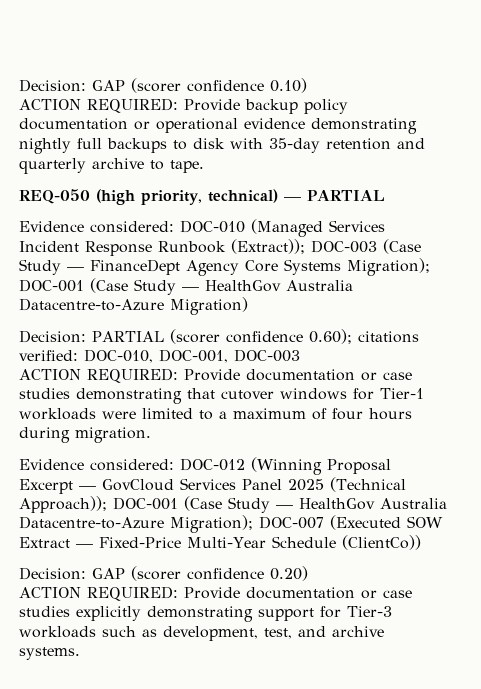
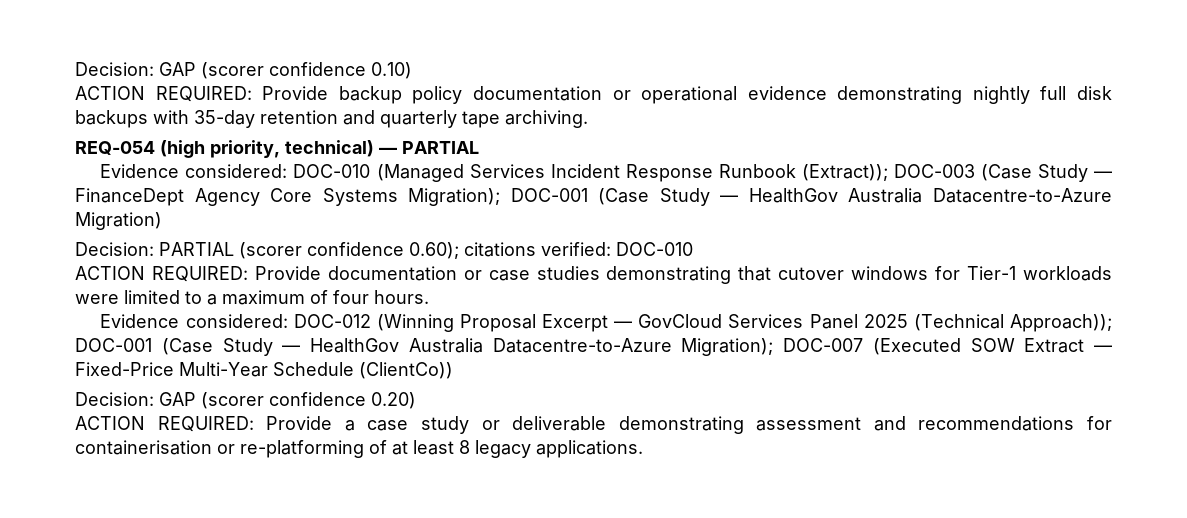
[107,138,225,153] backups to disk -> [1077,86,1113,100] [75,110,148,128] disk backups
[92,158,204,173] [19,189,90,204] archive to tape. // REQ-050 -> [462,110,588,128] [75,141,155,155] tape archiving. // REQ-054
[84,349,300,363] DOC-010, DOC-001, DOC-003 -> [616,242,693,256] DOC-010
[369,408,412,420] [19,427,151,443] hours during migration. -> [374,290,429,304] hours.
[246,587,412,599] [19,606,392,622] [19,626,384,641] [19,647,80,660] documentation or case studies explicitly demonstrating support for Tier-3 workloads such as development, test, and archive systems. -> [344,416,1112,434] [75,440,643,458] a case study or deliverable demonstrating assessment and recommendations for containerisation or re-platforming of at least 8 legacy applications.

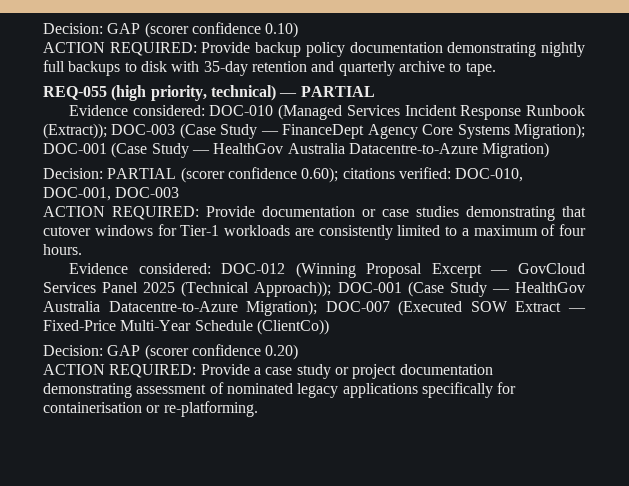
[612,86,1113,104] [75,110,148,128] or operational evidence demonstrating nightly full disk backups -> [447,42,585,57] [43,60,167,76] demonstrating nightly full backups to disk
[462,110,588,128] [75,141,155,155] tape archiving. // REQ-054 -> [398,61,496,76] [43,86,107,100] archive to tape. // REQ-055
[616,242,693,256] DOC-010 -> [455,168,524,182] [43,187,180,201] DOC-010, DOC-001, DOC-003
[75,294,119,304] were -> [294,225,393,240] are consistently
[512,416,1112,434] [75,440,643,458] deliverable demonstrating assessment and recommendations for containerisation or re-platforming of at least 8 legacy applications. -> [352,364,493,379] [43,382,517,398] [43,401,258,417] project documentation demonstrating assessment of nominated legacy applications specifically for containerisation or re-platforming.

